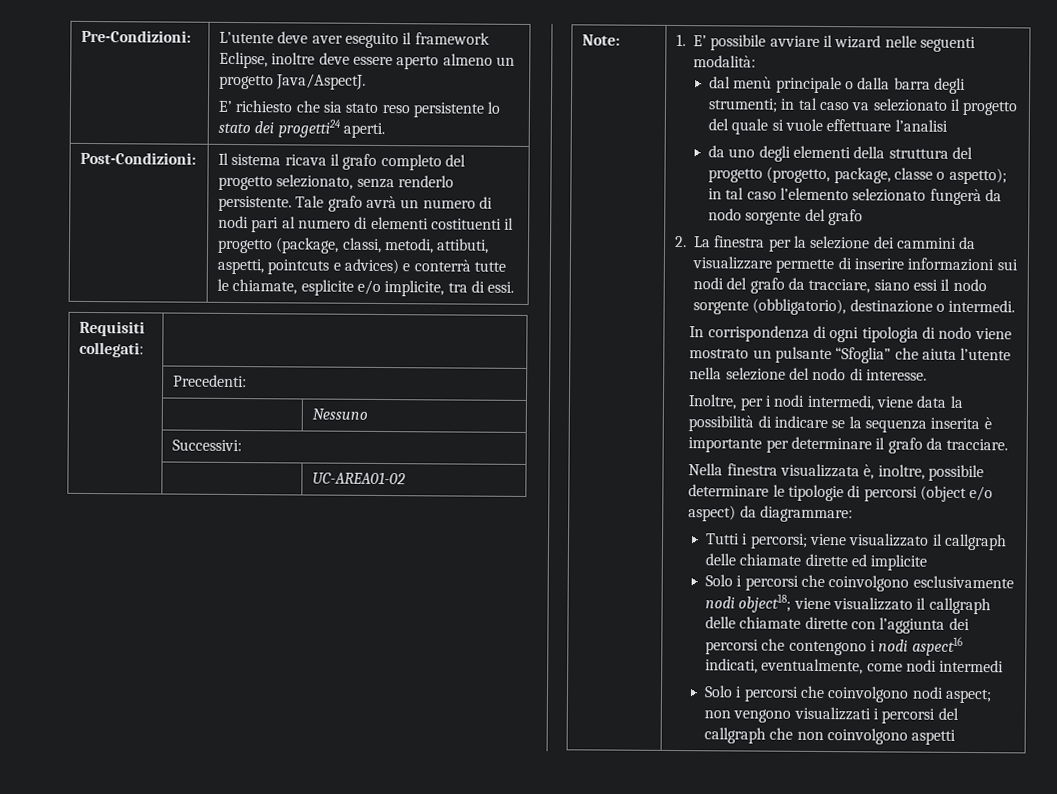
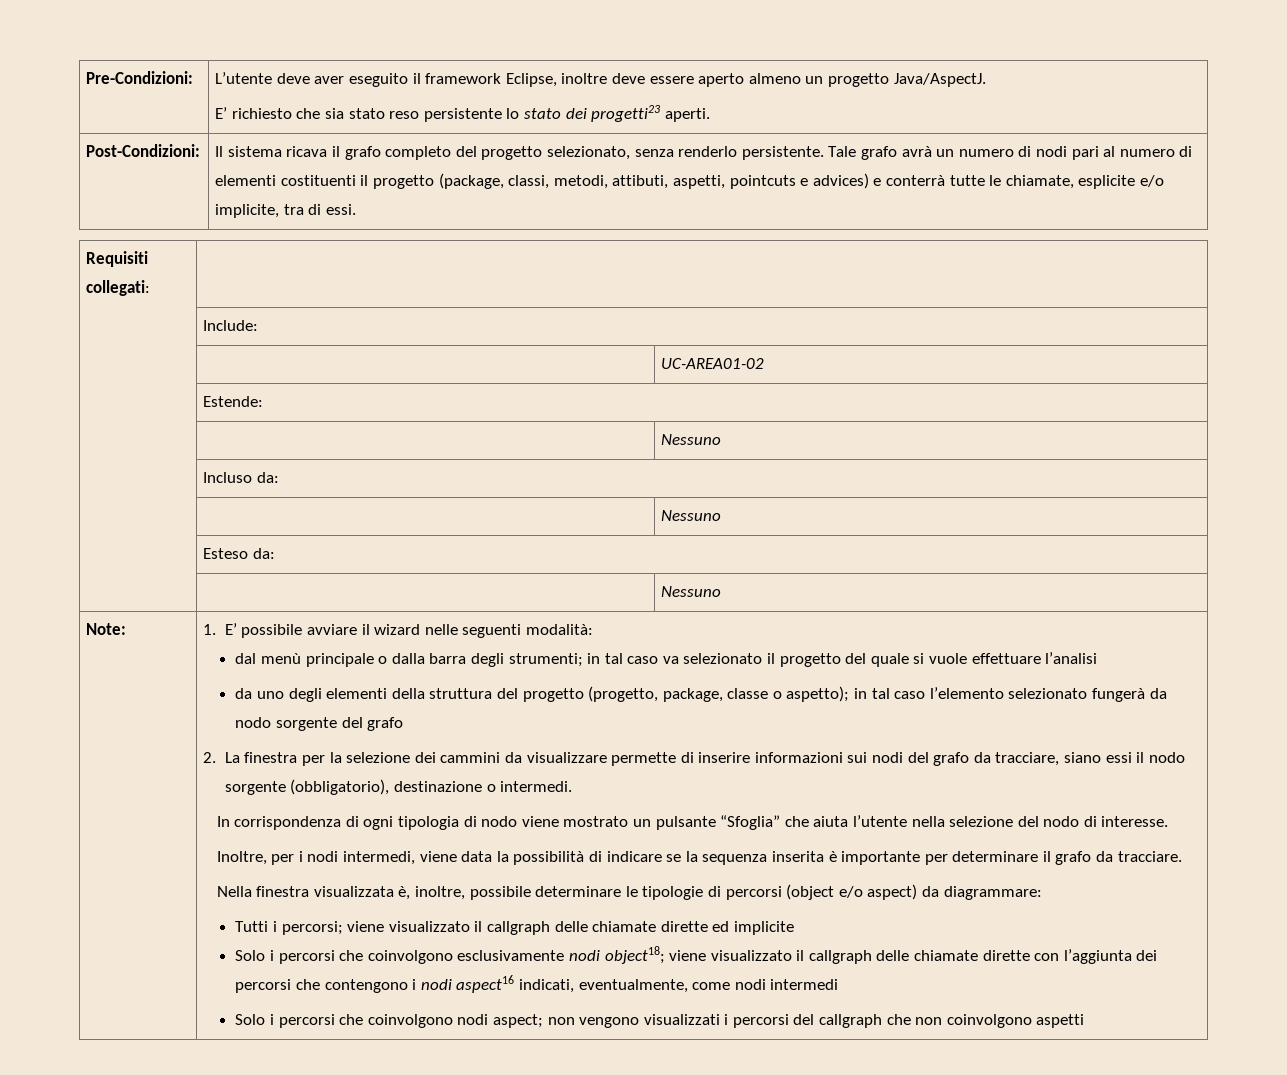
[277,119,341,138] progetti24 -> [591,105,662,122] progetti23
[173,374,248,388] [312,408,369,420] [172,439,243,452] [312,471,407,485] Precedenti: // | | Nessuno // | Successivi: // | | UC-AREA01-02 -> [203,320,259,331] [661,358,765,369] [203,396,264,407] [661,434,722,445] [203,472,279,483] [661,510,722,521] [203,548,275,559] [661,586,722,597] Include: // | | UC-AREA01-02 // | Estende: // | | Nessuno // | Incluso da: // | | Nessuno // | Esteso da: // | | Nessuno

